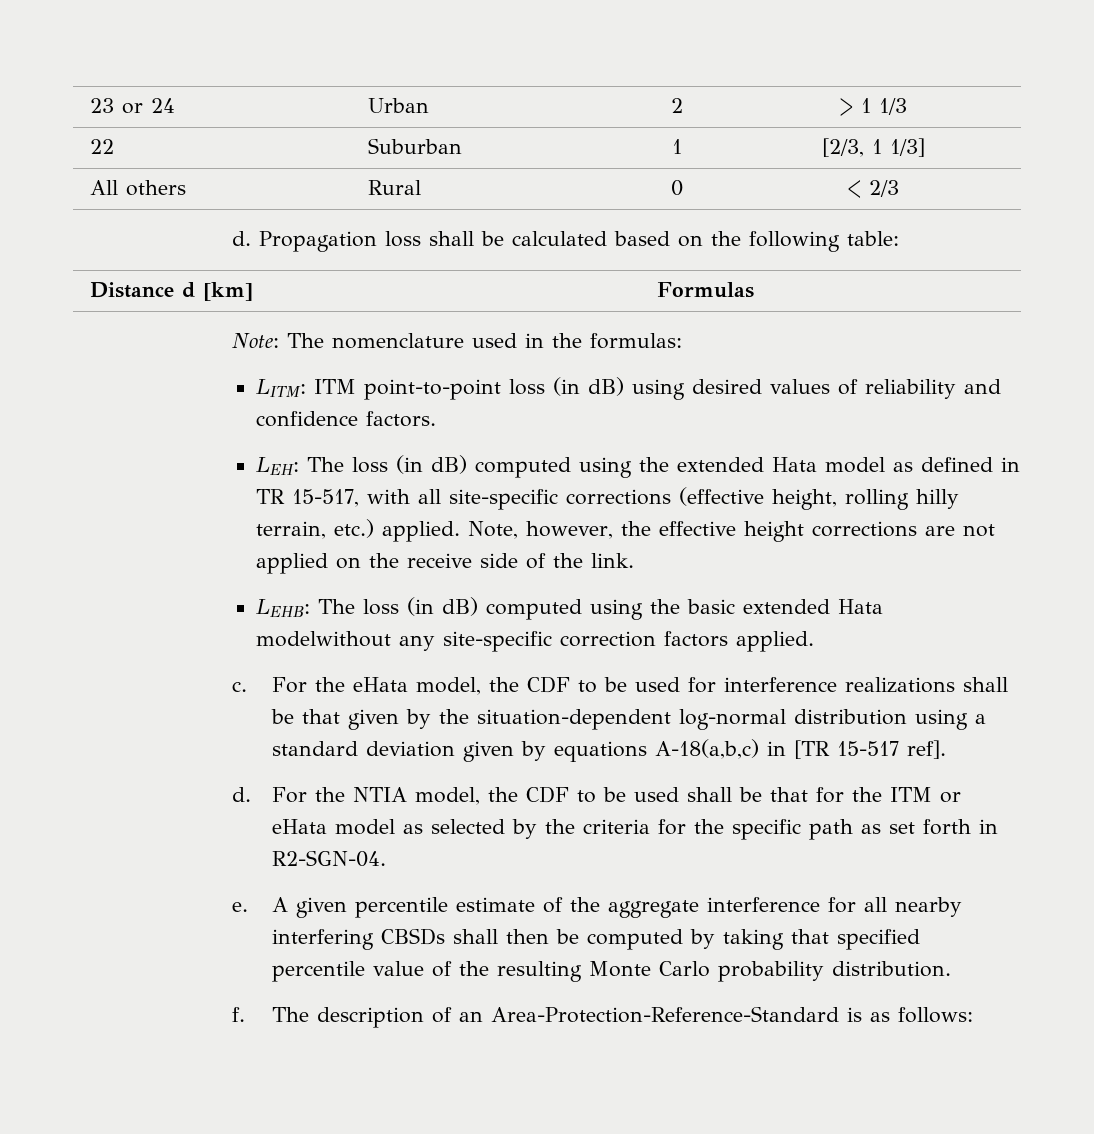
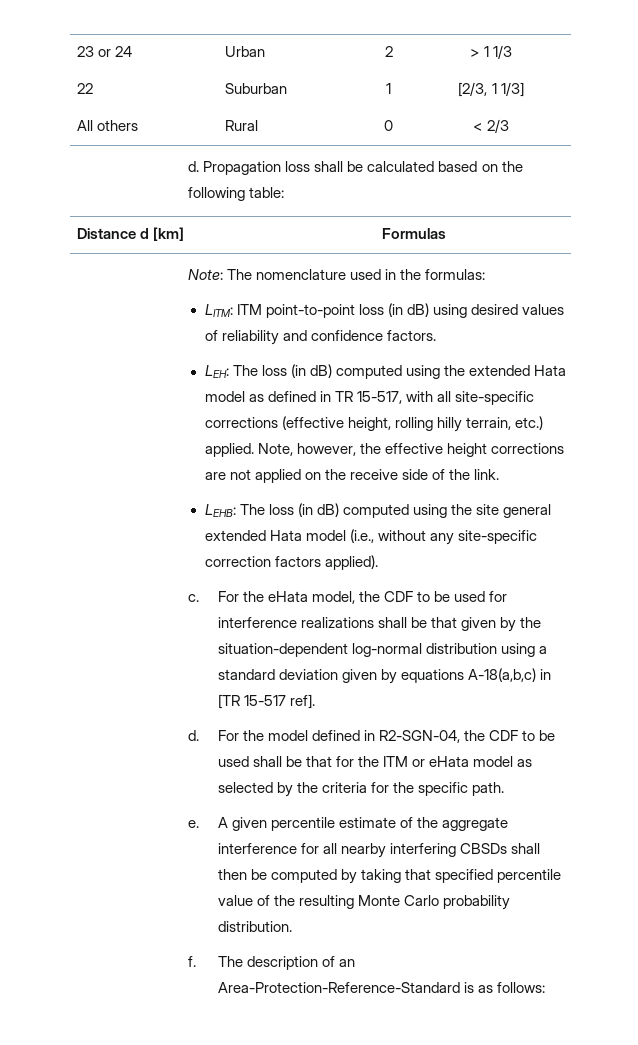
[686,599,883,614] [255,631,391,647] basic extended Hata modelwithout -> [476,504,552,518] [204,529,426,543] site general extended Hata model (i.e., without
[735,631,814,652] applied. -> [324,555,378,570] applied).
[353,787,481,805] NTIA model, -> [267,730,460,743] model defined in R2-SGN-04,
[809,819,999,840] [272,850,387,867] path as set forth in R2-SGN-04. -> [472,782,505,796] path.

